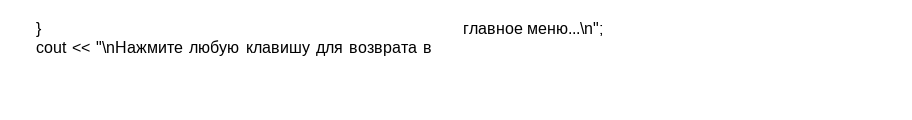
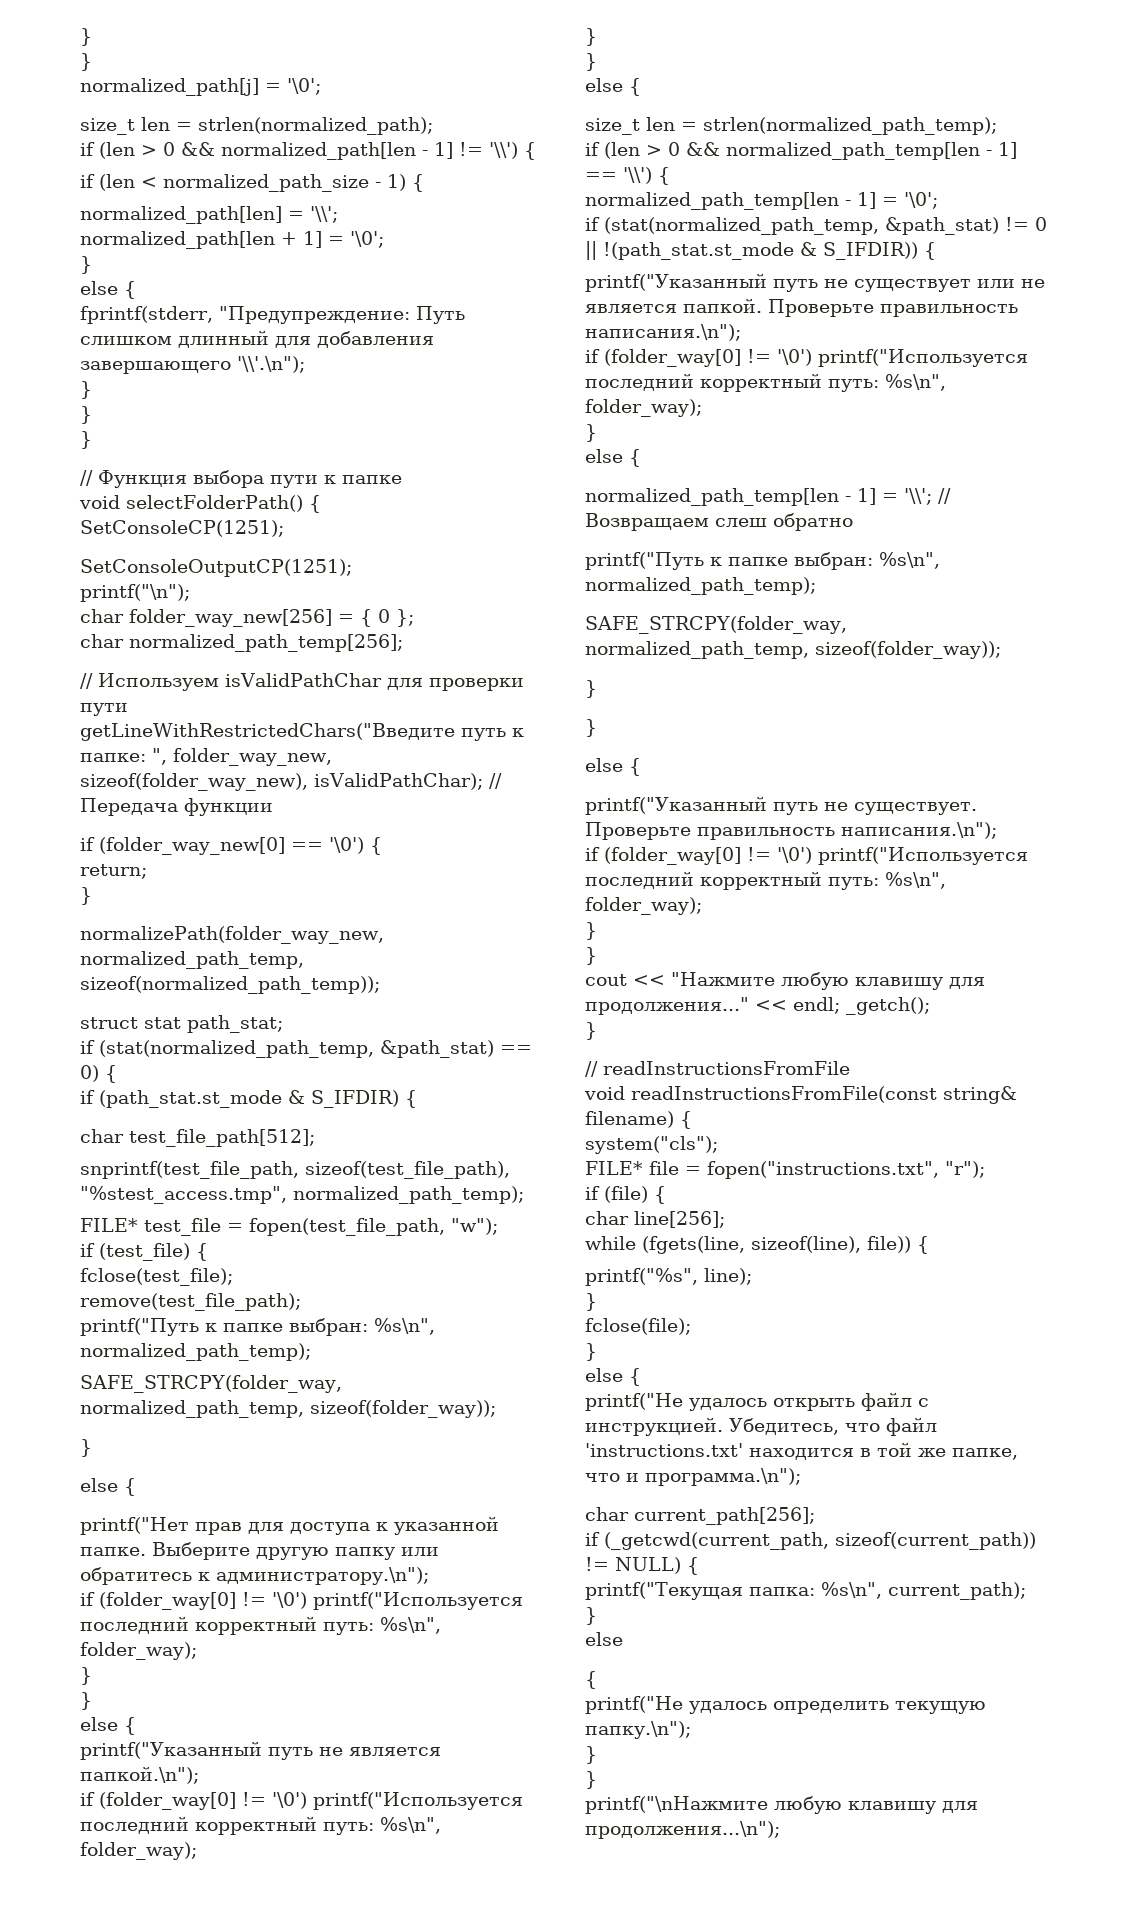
[36,22,42,37] } -> [80,28,92,46] [80,53,92,71] [80,78,321,96] [80,117,433,135] [80,142,536,160] [80,174,424,192] [80,206,338,224] [80,231,384,249] [80,256,92,274] [80,281,136,299] [80,306,465,324] [80,330,434,348] [80,356,305,374] [80,381,92,399] [80,406,92,424] [80,431,92,449] [80,470,402,488] [79,495,321,513] [80,520,284,537] [80,559,352,577] [80,584,190,602] [80,609,414,627] [80,634,403,652] [80,673,524,691] [80,703,128,716] [80,723,524,741] [80,748,332,766] [80,773,502,791] [80,798,273,816] [80,837,382,855] [80,864,147,879] [80,887,92,905] [80,926,384,944] [80,951,304,969] [80,976,380,994] [80,1015,283,1033] [80,1040,532,1058] [80,1065,117,1083] [80,1090,417,1108] [80,1129,315,1147] [80,1161,510,1179] [80,1186,524,1204] [80,1218,498,1236] [80,1243,208,1261] [80,1268,233,1286] [80,1293,301,1311] [80,1318,435,1336] [80,1343,311,1361] [80,1375,342,1393] [80,1400,496,1418] [80,1439,92,1457] [80,1478,136,1496] [80,1516,499,1535] [80,1542,439,1560] [80,1567,429,1585] [80,1592,523,1610] [80,1616,441,1635] [80,1642,197,1660] [80,1667,92,1685] [80,1692,92,1710] [80,1717,136,1735] [80,1741,441,1760] [80,1766,199,1784] [80,1792,523,1810] [80,1816,441,1835] [80,1842,197,1860] [585,28,597,46] [585,53,597,71] [585,78,641,96] [585,117,997,135] [585,142,1017,160] [585,167,670,185] [585,192,938,210] [585,217,1047,235] [585,241,936,260] [585,273,1045,292] [585,298,1018,317] [585,324,741,341] [585,349,1028,367] [585,373,946,392] [585,399,702,417] [585,424,597,442] [585,449,641,467] [585,488,951,506] [585,513,853,531] [585,552,940,570] [585,577,816,595] [585,616,847,634] [585,641,1001,659] [585,680,597,698] [585,719,597,737] [585,758,641,776] [585,796,977,815] [585,822,997,840] [585,847,1028,865] [585,871,946,890] [585,897,702,915] [585,922,597,940] [585,947,597,965] } // } // normalized_path[j] = '\0'; // size_t len = strlen(normalized_path); // if (len > 0 && normalized_path[len - 1] != '\\') { // if (len < normalized_path_size - 1) { // normalized_path[len] = '\\'; // normalized_path[len + 1] = '\0'; // } // else { // fprintf(stderr, "Предупреждение: Путь слишком длинный для добавления завершающего '\\'.\n"); // } // } // } // // Функция выбора пути к папке // void selectFolderPath() { // SetConsoleCP(1251); // SetConsoleOutputCP(1251); // printf("\n"); // char folder_way_new[256] = { 0 }; // char normalized_path_temp[256]; // // Используем isValidPathChar для проверки пути // getLineWithRestrictedChars("Введите путь к папке: ", folder_way_new, sizeof(folder_way_new), isValidPathChar); // Передача функции // if (folder_way_new[0] == '\0') { // return; // } // normalizePath(folder_way_new, normalized_path_temp, sizeof(normalized_path_temp)); // struct stat path_stat; // if (stat(normalized_path_temp, &path_stat) == 0) { // if (path_stat.st_mode & S_IFDIR) { // char test_file_path[512]; // snprintf(test_file_path, sizeof(test_file_path), "%stest_access.tmp", normalized_path_temp); // FILE* test_file = fopen(test_file_path, "w"); // if (test_file) { // fclose(test_file); // remove(test_file_path); // printf("Путь к папке выбран: %s\n", normalized_path_temp); // SAFE_STRCPY(folder_way, normalized_path_temp, sizeof(folder_way)); // } // else { // printf("Нет прав для доступа к указанной папке. Выберите другую папку или обратитесь к администратору.\n"); // if (folder_way[0] != '\0') printf("Используется последний корректный путь: %s\n", folder_way); // } // } // else { // printf("Указанный путь не является папкой.\n"); // if (folder_way[0] != '\0') printf("Используется последний корректный путь: %s\n", folder_way); // } // } // else { // size_t len = strlen(normalized_path_temp); // if (len > 0 && normalized_path_temp[len - 1] == '\\') { // normalized_path_temp[len - 1] = '\0'; // if (stat(normalized_path_temp, &path_stat) != 0 || !(path_stat.st_mode & S_IFDIR)) { // printf("Указанный путь не существует или не является папкой. Проверьте правильность написания.\n"); // if (folder_way[0] != '\0') printf("Используется последний корректный путь: %s\n", folder_way); // } // else { // normalized_path_temp[len - 1] = '\\'; // Возвращаем слеш обратно // printf("Путь к папке выбран: %s\n", normalized_path_temp); // SAFE_STRCPY(folder_way, normalized_path_temp, sizeof(folder_way)); // } // } // else { // printf("Указанный путь не существует. Проверьте правильность написания.\n"); // if (folder_way[0] != '\0') printf("Используется последний корректный путь: %s\n", folder_way); // } // }
[96,40,433,56] [463,22,604,36] "\nНажмите любую клавишу для возврата в главное меню...\n"; -> [671,972,985,990] [585,997,930,1015] [585,1022,597,1040] [585,1061,850,1077] [584,1086,1017,1104] [585,1111,692,1129] [585,1136,718,1154] [585,1161,985,1179] [585,1186,666,1204] [585,1211,725,1228] [585,1236,929,1254] [585,1268,752,1286] [585,1293,597,1311] [585,1318,691,1335] [585,1343,597,1361] [585,1368,641,1386] [585,1392,929,1411] [585,1417,937,1436] [585,1442,1018,1460] [585,1468,801,1486] [585,1507,815,1525] [585,1532,1036,1550] [585,1557,699,1575] [585,1582,1026,1600] [585,1607,597,1625] [585,1632,623,1646] [585,1671,597,1689] [585,1696,986,1714] [585,1721,691,1739] [585,1746,597,1764] [585,1771,597,1789] [585,1796,978,1814] [585,1821,780,1839] "Нажмите любую клавишу для продолжения..." << endl; _getch(); // } // // readInstructionsFromFile // void readInstructionsFromFile(const string& filename) { // system("cls"); // FILE* file = fopen("instructions.txt", "r"); // if (file) { // char line[256]; // while (fgets(line, sizeof(line), file)) { // printf("%s", line); // } // fclose(file); // } // else { // printf("Не удалось открыть файл с инструкцией. Убедитесь, что файл 'instructions.txt' находится в той же папке, что и программа.\n"); // char current_path[256]; // if (_getcwd(current_path, sizeof(current_path)) != NULL) { // printf("Текущая папка: %s\n", current_path); // } // else // { // printf("Не удалось определить текущую папку.\n"); // } // } // printf("\nНажмите любую клавишу для продолжения...\n");

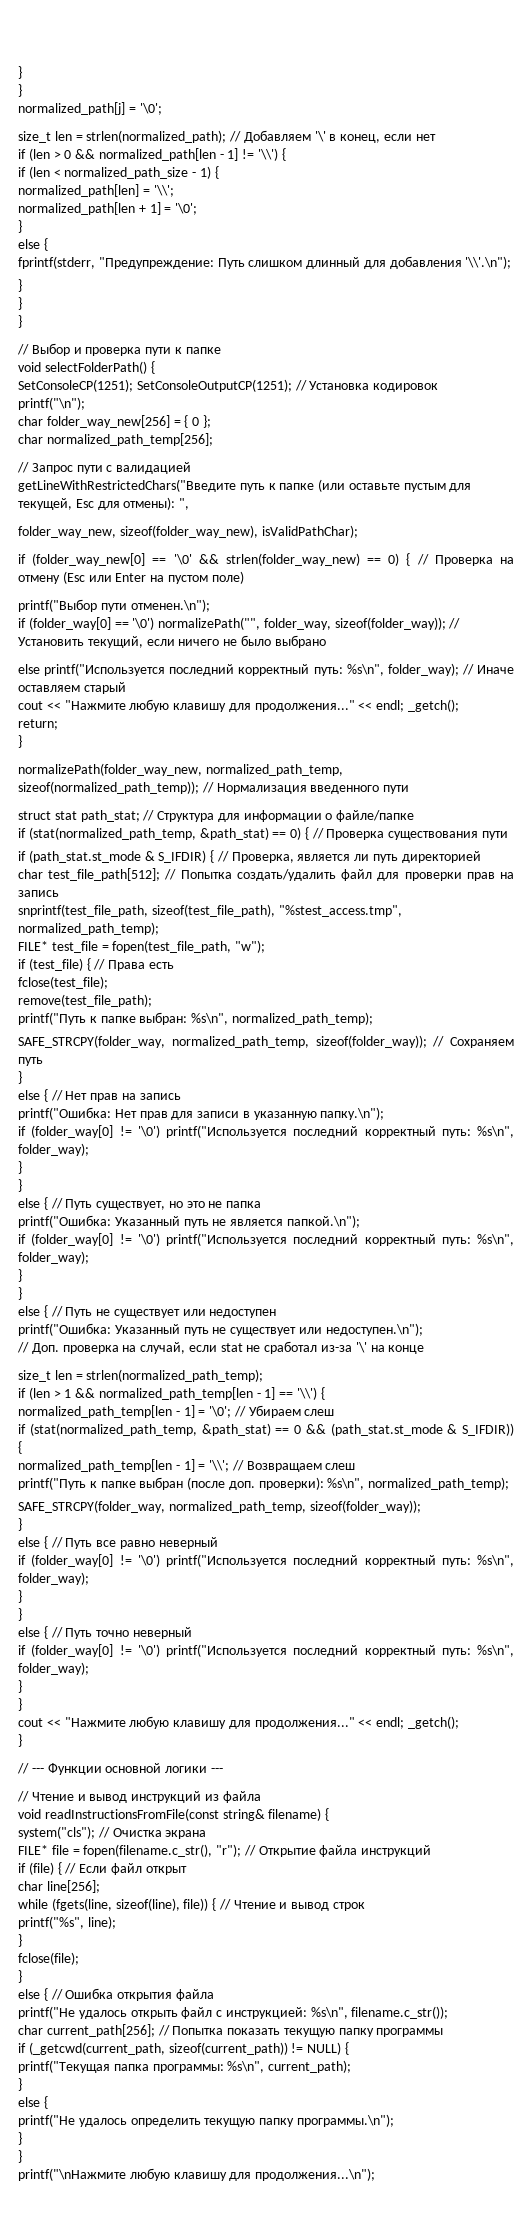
(433, 126) none -> [229,130,436,143] // Добавляем '\' в конец, если нет
[80,361,231,374] завершающего -> (462, 262) none
[98,470,264,488] Функция выбора -> [31,343,142,356] Выбор и проверка
(284, 528) // -> (133, 385) none
(352, 568) none -> [294,380,439,392] // Установка кодировок
[98,673,524,691] [80,703,128,716] Используем isValidPathChar для проверки пути -> [31,462,192,474] Запрос пути с валидацией
[80,753,146,762] папке: -> [279,479,472,492] [18,497,176,510] папке (или оставьте пустым для текущей, Esc для отмены):
(167, 756) none -> (190, 504) //
[488,773,502,789] [80,798,273,816] // Передача функции -> (358, 531) none
[329,837,382,855] '\0') { -> [173,553,514,566] [18,571,244,584] [18,599,210,612] [18,617,461,630] [18,635,326,648] [18,663,514,676] [18,682,126,694] [18,699,460,712] '\0' && strlen(folder_way_new) == 0) { // Проверка на отмену (Esc или Enter на пустом поле) // printf("Выбор пути отменен.\n"); // if (folder_way[0] == '\0') normalizePath("", folder_way, sizeof(folder_way)); // Установить текущий, если ничего не было выбрано // else printf("Используется последний корректный путь: %s\n", folder_way); // Иначе оставляем старый // cout << "Нажмите любую клавишу для продолжения..." << endl; _getch();
(380, 985) none -> [201,782,410,794] // Нормализация введенного пути
(283, 1024) none -> [142,810,415,822] // Структура для информации о файле/папке
(117, 1074) none -> [311,828,509,840] // Проверка существования пути
[80,1129,315,1147] // char test_file_path[512]; -> [216,851,481,863] [18,868,514,881] [18,890,59,897] // Проверка, является ли путь директорией // char test_file_path[512]; // Попытка создать/удалить файл для проверки прав на запись
(208, 1252) none -> [93,959,174,971] // Права есть
[80,1439,92,1457] [80,1478,136,1496] [80,1516,499,1535] [80,1542,439,1560] [80,1567,429,1585] // } // else { // printf("Нет прав для доступа к указанной папке. Выберите другую папку или обратитесь к администратору.\n"); -> [432,1036,514,1048] [18,1057,43,1066] [18,1071,22,1084] [18,1089,181,1102] [18,1107,385,1120] // Сохраняем путь // } // else { // Нет прав на запись // printf("Ошибка: Нет прав для записи в указанную папку.\n");
[80,1741,262,1760] // printf("Указанный -> [50,1198,262,1210] [18,1215,180,1228] // Путь существует, но это не папка // printf("Ошибка: Указанный
(641, 87) none -> [50,1306,277,1318] [18,1323,423,1336] [17,1341,425,1354] // Путь не существует или недоступен // printf("Ошибка: Указанный путь не существует или недоступен.\n"); // // Доп. проверка на случай, если stat не сработал из-за '\' на конце
[668,142,680,156] 0 -> [64,1389,72,1398] 1
[585,217,1047,235] [585,241,794,260] // if (stat(normalized_path_temp, &path_stat) != 0 || !(path_stat.st_mode -> [233,1405,335,1418] [18,1423,443,1436] // Убираем слеш // if (stat(normalized_path_temp, &path_stat) == 0 && (path_stat.st_mode
[585,273,1045,292] [585,298,1018,317] [585,324,741,341] printf("Указанный путь не существует или не является папкой. Проверьте правильность написания.\n"); -> [18,1459,356,1472] [18,1477,510,1490] [18,1500,421,1513] [18,1518,22,1531] [18,1536,218,1549] normalized_path_temp[len - 1] = '\\'; // Возвращаем слеш // printf("Путь к папке выбран (после доп. проверки): %s\n", normalized_path_temp); // SAFE_STRCPY(folder_way, normalized_path_temp, sizeof(folder_way)); // } // else { // Путь все равно неверный
[585,449,641,467] [585,488,951,506] [585,513,853,531] [585,552,940,570] [585,577,816,595] [585,616,847,634] [585,641,1001,659] [585,680,597,698] [585,719,597,737] [585,758,641,776] [585,796,977,815] [585,822,997,840] else { // normalized_path_temp[len - 1] = '\\'; // Возвращаем слеш обратно // printf("Путь к папке выбран: %s\n", normalized_path_temp); // SAFE_STRCPY(folder_way, normalized_path_temp, sizeof(folder_way)); // } // } // else { // printf("Указанный путь не существует. Проверьте правильность написания.\n"); -> [18,1608,22,1621] [18,1626,192,1639] } // else { // Путь точно неверный
[603,1061,850,1075] readInstructionsFromFile -> [31,1763,223,1775] [17,1791,261,1803] --- Функции основной логики --- // // Чтение и вывод инструкций из файла
(718, 1145) none -> [97,1827,207,1839] // Очистка экрана
[707,1161,939,1179] fopen("instructions.txt", -> [83,1844,213,1857] fopen(filename.c_str(),
(985, 1169) none -> [243,1845,432,1857] // Открытие файла инструкций
(666, 1195) none -> [64,1863,187,1875] // Если файл открыт
(929, 1245) none -> [218,1899,366,1911] // Чтение и вывод строк
(641, 1377) none -> [50,1988,214,2001] // Ошибка открытия файла
[585,1417,937,1436] [585,1442,1018,1460] [585,1468,801,1486] [585,1507,815,1525] инструкцией. Убедитесь, что файл 'instructions.txt' находится в той же папке, что и программа.\n"); // char current_path[256]; -> [225,2006,449,2019] [18,2024,444,2037] инструкцией: %s\n", filename.c_str()); // char current_path[256]; // Попытка показать текущую папку программы
[749,1587,815,1596] папка: -> [113,2064,224,2073] папка программы:
(623, 1639) // -> (40, 2102) none
[585,1721,691,1739] папку.\n"); -> [259,2114,394,2127] папку программы.\n");

